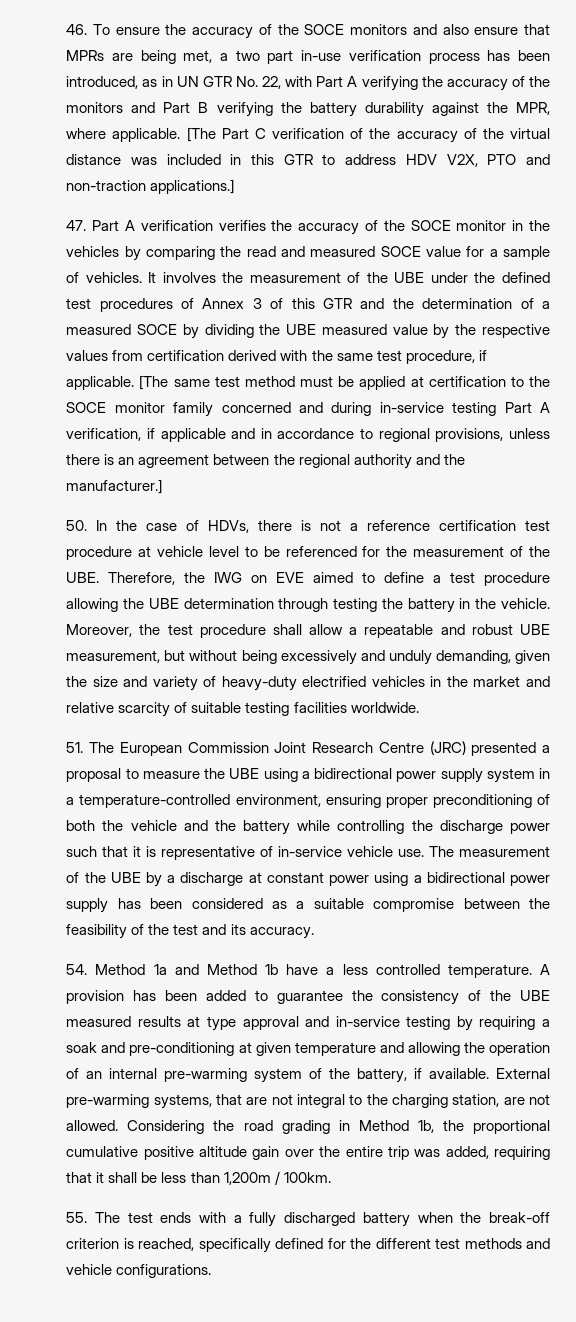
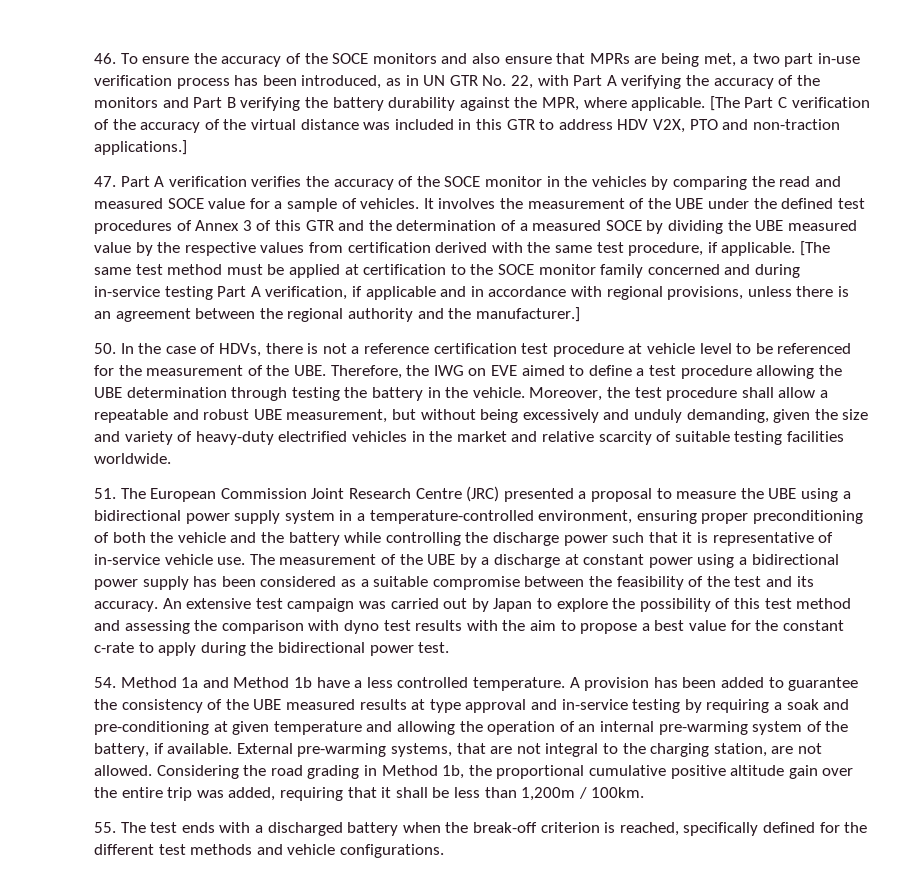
[360,428,374,439] to -> [570,286,602,297] with
(314, 933) none -> [162,598,852,612] [94,620,844,634] [94,642,450,656] An extensive test campaign was carried out by Japan to explore the possibility of this test method and assessing the comparison with dyno test results with the aim to propose a best value for the constant c-rate to apply during the bidirectional power test.
[249,1212,277,1227] fully -> (264, 829) none

